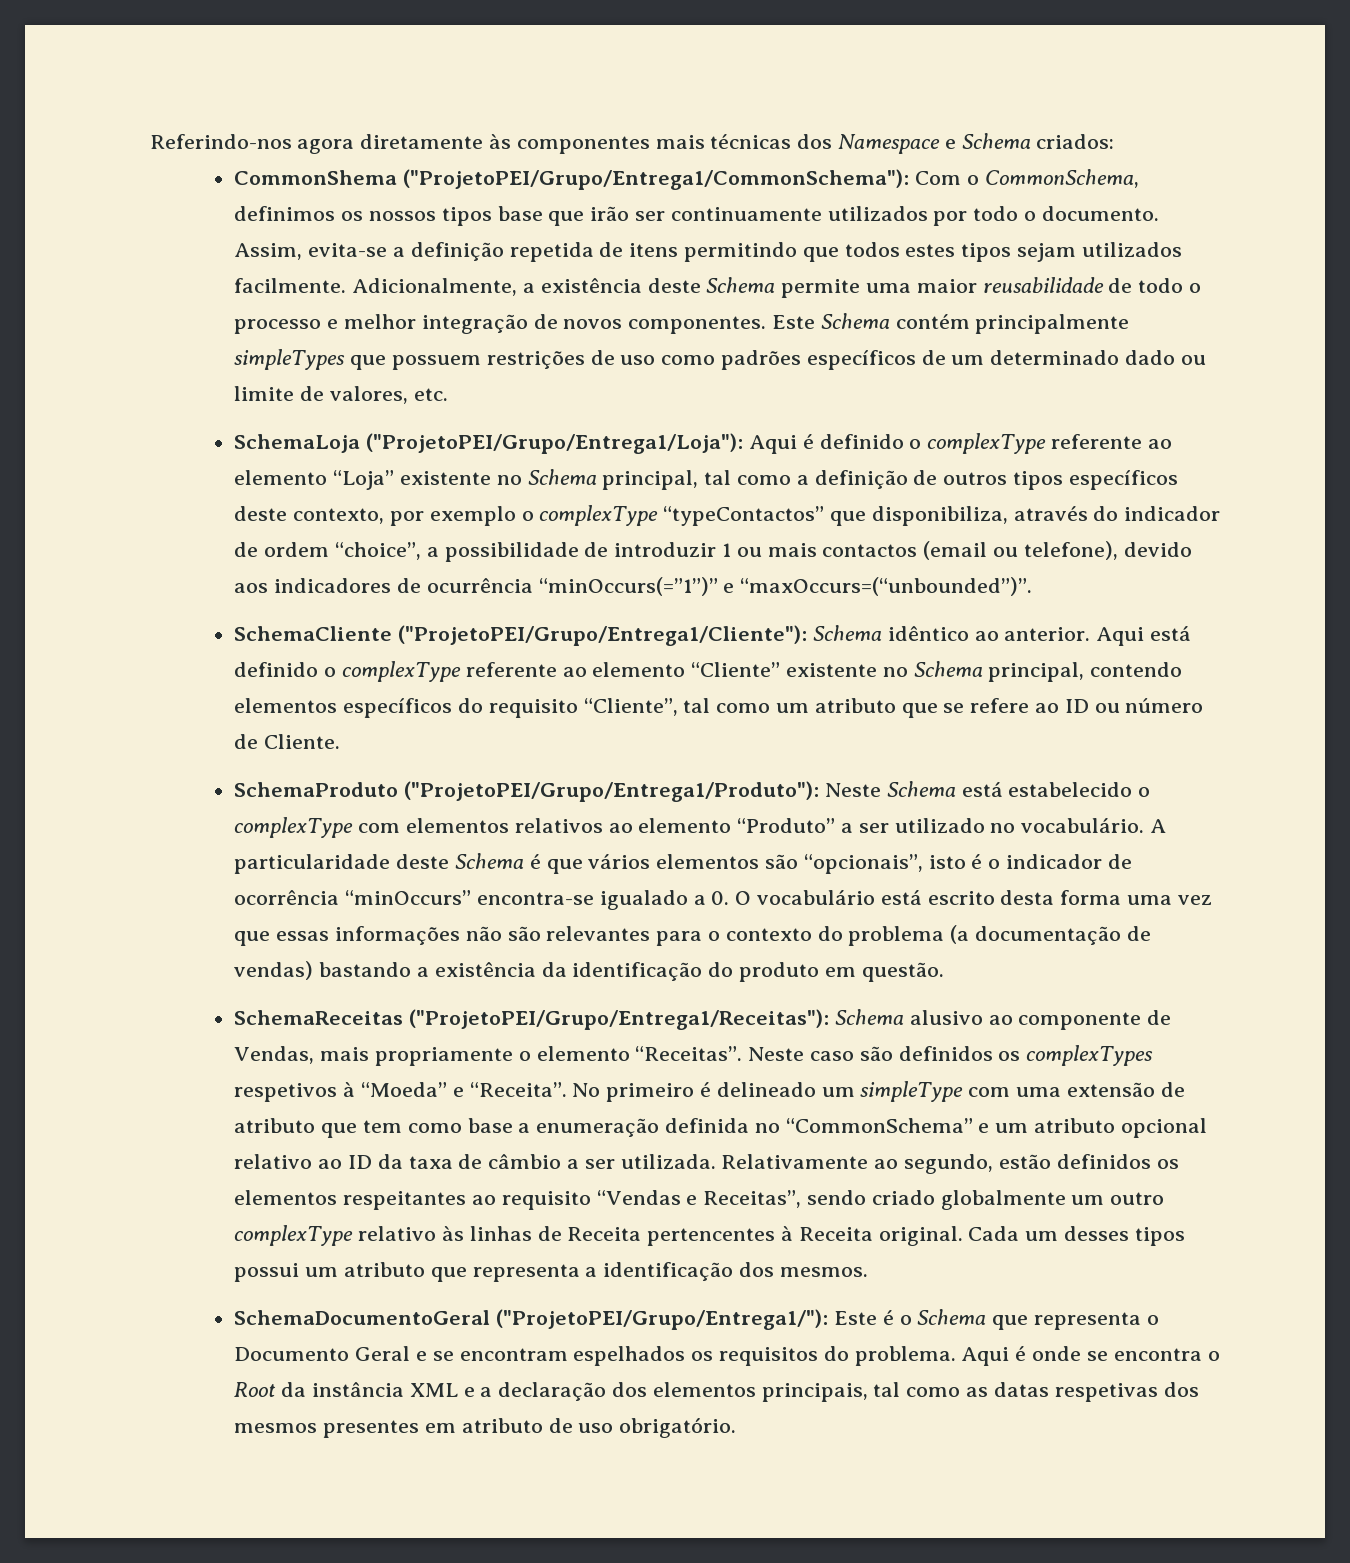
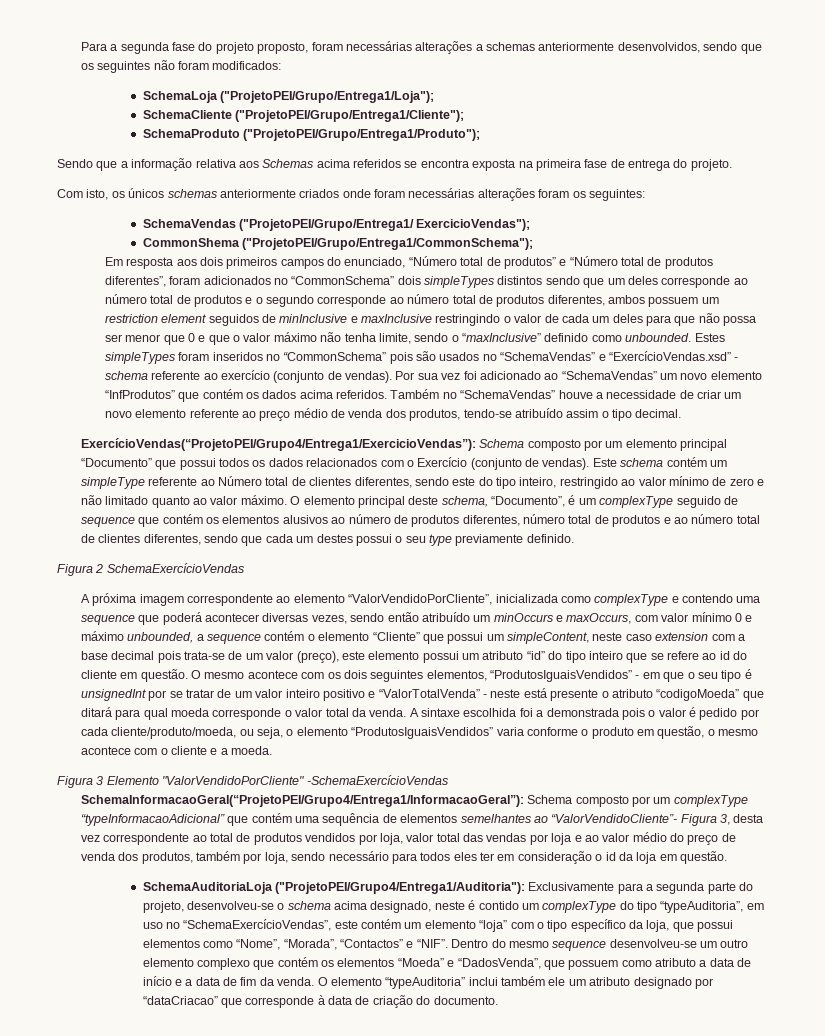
[149,133,1115,154] [234,169,1139,190] [234,206,1159,226] [234,242,1182,262] [234,277,1202,298] [234,313,1130,334] [234,349,1206,370] [234,386,448,404] [234,433,1172,454] [234,469,1178,490] [234,505,1221,526] [234,541,1192,562] [234,577,1033,596] [234,625,1192,646] [234,661,1183,682] [234,698,1204,718] [234,734,341,749] [234,781,1151,802] [234,817,1167,838] [234,853,1132,874] [234,890,1212,910] [234,925,1151,946] [234,961,944,982] [234,1009,1172,1030] [234,1045,1154,1066] [234,1081,1185,1102] [234,1118,1207,1138] [234,1154,1179,1174] [234,1190,1165,1210] [234,1225,1185,1246] [234,1262,868,1282] [234,1309,1159,1330] [234,1346,1220,1366] [234,1382,1199,1402] [234,1417,737,1438] Referindo-nos agora diretamente às componentes mais técnicas dos Namespace e Schema criados: // CommonShema ("ProjetoPEI/Grupo/Entrega1/CommonSchema"): Com o CommonSchema, definimos os nossos tipos base que irão ser continuamente utilizados por todo o documento. Assim, evita-se a definição repetida de itens permitindo que todos estes tipos sejam utilizados facilmente. Adicionalmente, a existência deste Schema permite uma maior reusabilidade de todo o processo e melhor integração de novos componentes. Este Schema contém principalmente simpleTypes que possuem restrições de uso como padrões específicos de um determinado dado ou limite de valores, etc. // SchemaLoja ("ProjetoPEI/Grupo/Entrega1/Loja"): Aqui é definido o complexType referente ao elemento “Loja” existente no Schema principal, tal como a definição de outros tipos específicos deste contexto, por exemplo o complexType “typeContactos” que disponibiliza, através do indicador de ordem “choice”, a possibilidade de introduzir 1 ou mais contactos (email ou telefone), devido aos indicadores de ocurrência “minOccurs(=”1”)” e “maxOccurs=(“unbounded”)”. // SchemaCliente ("ProjetoPEI/Grupo/Entrega1/Cliente"): Schema idêntico ao anterior. Aqui está definido o complexType referente ao elemento “Cliente” existente no Schema principal, contendo elementos específicos do requisito “Cliente”, tal como um atributo que se refere ao ID ou número de Cliente. // SchemaProduto ("ProjetoPEI/Grupo/Entrega1/Produto"): Neste Schema está estabelecido o complexType com elementos relativos ao elemento “Produto” a ser utilizado no vocabulário. A particularidade deste Schema é que vários elementos são “opcionais”, isto é o indicador de ocorrência “minOccurs” encontra-se igualado a 0. O vocabulário está escrito desta forma uma vez que essas informações não são relevantes para o contexto do problema (a documentação de vendas) bastando a existência da identificação do produto em questão. // SchemaReceitas ("ProjetoPEI/Grupo/Entrega1/Receitas"): Schema alusivo ao componente de Vendas, mais propriamente o elemento “Receitas”. Neste caso são definidos os complexTypes respetivos à “Moeda” e “Receita”. No primeiro é delineado um simpleType com uma extensão de atributo que tem como base a enumeração definida no “CommonSchema” e um atributo opcional relativo ao ID da taxa de câmbio a ser utilizada. Relativamente ao segundo, estão definidos os elementos respeitantes ao requisito “Vendas e Receitas”, sendo criado globalmente um outro complexType relativo às linhas de Receita pertencentes à Receita original. Cada um desses tipos possui um atributo que representa a identificação dos mesmos. // SchemaDocumentoGeral ("ProjetoPEI/Grupo/Entrega1/"): Este é o Schema que representa o Documento Geral e se encontram espelhados os requisitos do problema. Aqui é onde se encontra o Root da instância XML e a declaração dos elementos principais, tal como as datas respetivas dos mesmos presentes em atributo de uso obrigatório. -> [80,41,762,54] [80,60,282,73] [142,91,434,103] [142,110,464,122] [142,129,480,141] [57,158,732,171] [57,188,645,201] [142,219,531,231] [142,238,533,250] [104,256,713,269] [104,276,748,288] [104,294,719,307] [104,313,757,326] [104,332,725,345] [104,351,739,364] [104,370,762,383] [104,389,742,402] [104,408,682,421] [80,438,728,451] [80,457,727,470] [80,476,765,489] [80,495,738,508] [80,514,760,527] [80,534,574,546] [57,563,244,576] [80,593,761,606] [80,612,753,625] [80,631,745,644] [80,651,748,663] [80,669,752,682] [80,688,764,701] [80,707,759,720] [80,726,759,739] [80,746,273,755] [57,775,448,788] [80,795,748,807] [80,813,764,826] [80,832,736,845] [80,851,728,864] [142,882,754,894] [142,900,764,913] [142,919,734,932] [142,939,749,951] [142,957,752,970] [142,976,713,989] [142,995,498,1008] Para a segunda fase do projeto proposto, foram necessárias alterações a schemas anteriormente desenvolvidos, sendo que os seguintes não foram modificados: // SchemaLoja ("ProjetoPEI/Grupo/Entrega1/Loja"); // SchemaCliente ("ProjetoPEI/Grupo/Entrega1/Cliente"); // SchemaProduto ("ProjetoPEI/Grupo/Entrega1/Produto"); // Sendo que a informação relativa aos Schemas acima referidos se encontra exposta na primeira fase de entrega do projeto. // Com isto, os únicos schemas anteriormente criados onde foram necessárias alterações foram os seguintes: // SchemaVendas ("ProjetoPEI/Grupo/Entrega1/ ExercicioVendas"); // CommonShema ("ProjetoPEI/Grupo/Entrega1/CommonSchema"); // Em resposta aos dois primeiros campos do enunciado, “Número total de produtos” e “Número total de produtos diferentes”, foram adicionados no “CommonSchema” dois simpleTypes distintos sendo que um deles corresponde ao número total de produtos e o segundo corresponde ao número total de produtos diferentes, ambos possuem um restriction element seguidos de minInclusive e maxInclusive restringindo o valor de cada um deles para que não possa ser menor que 0 e que o valor máximo não tenha limite, sendo o “maxInclusive” definido como unbounded. Estes simpleTypes foram inseridos no “CommonSchema” pois são usados no “SchemaVendas” e “ExercícioVendas.xsd” - schema referente ao exercício (conjunto de vendas). Por sua vez foi adicionado ao “SchemaVendas” um novo elemento “InfProdutos” que contém os dados acima referidos. Também no “SchemaVendas” houve a necessidade de criar um novo elemento referente ao preço médio de venda dos produtos, tendo-se atribuído assim o tipo decimal. // ExercícioVendas(“ProjetoPEI/Grupo4/Entrega1/ExercicioVendas”): Schema composto por um elemento principal “Documento” que possui todos os dados relacionados com o Exercício (conjunto de vendas). Este schema contém um simpleType referente ao Número total de clientes diferentes, sendo este do tipo inteiro, restringido ao valor mínimo de zero e não limitado quanto ao valor máximo. O elemento principal deste schema, “Documento”, é um complexType seguido de sequence que contém os elementos alusivos ao número de produtos diferentes, número total de produtos e ao número total de clientes diferentes, sendo que cada um destes possui o seu type previamente definido. // Figura 2 SchemaExercícioVendas // A próxima imagem correspondente ao elemento “ValorVendidoPorCliente”, inicializada como complexType e contendo uma sequence que poderá acontecer diversas vezes, sendo então atribuído um minOccurs e maxOccurs, com valor mínimo 0 e máximo unbounded, a sequence contém o elemento “Cliente” que possui um simpleContent, neste caso extension com a base decimal pois trata-se de um valor (preço), este elemento possui um atributo “id” do tipo inteiro que se refere ao id do cliente em questão. O mesmo acontece com os dois seguintes elementos, “ProdutosIguaisVendidos” - em que o seu tipo é unsignedInt por se tratar de um valor inteiro positivo e “ValorTotalVenda” - neste está presente o atributo “codigoMoeda” que ditará para qual moeda corresponde o valor total da venda. A sintaxe escolhida foi a demonstrada pois o valor é pedido por cada cliente/produto/moeda, ou seja, o elemento “ProdutosIguaisVendidos” varia conforme o produto em questão, o mesmo acontece com o cliente e a moeda. // Figura 3 Elemento "ValorVendidoPorCliente" -SchemaExercícioVendas // SchemaInformacaoGeral(“ProjetoPEI/Grupo4/Entrega1/InformacaoGeral”): Schema composto por um complexType “typeInformacaoAdicional” que contém uma sequência de elementos semelhantes ao “ValorVendidoCliente”- Figura 3, desta vez correspondente ao total de produtos vendidos por loja, valor total das vendas por loja e ao valor médio do preço de venda dos produtos, também por loja, sendo necessário para todos eles ter em consideração o id da loja em questão. // SchemaAuditoriaLoja ("ProjetoPEI/Grupo4/Entrega1/Auditoria"): Exclusivamente para a segunda parte do projeto, desenvolveu-se o schema acima designado, neste é contido um complexType do tipo “typeAuditoria”, em uso no “SchemaExercícioVendas”, este contém um elemento “loja” com o tipo específico da loja, que possui elementos como “Nome”, “Morada”, “Contactos” e “NIF”. Dentro do mesmo sequence desenvolveu-se um outro elemento complexo que contém os elementos “Moeda” e “DadosVenda”, que possuem como atributo a data de início e a data de fim da venda. O elemento “typeAuditoria” inclui também ele um atributo designado por “dataCriacao” que corresponde à data de criação do documento.

